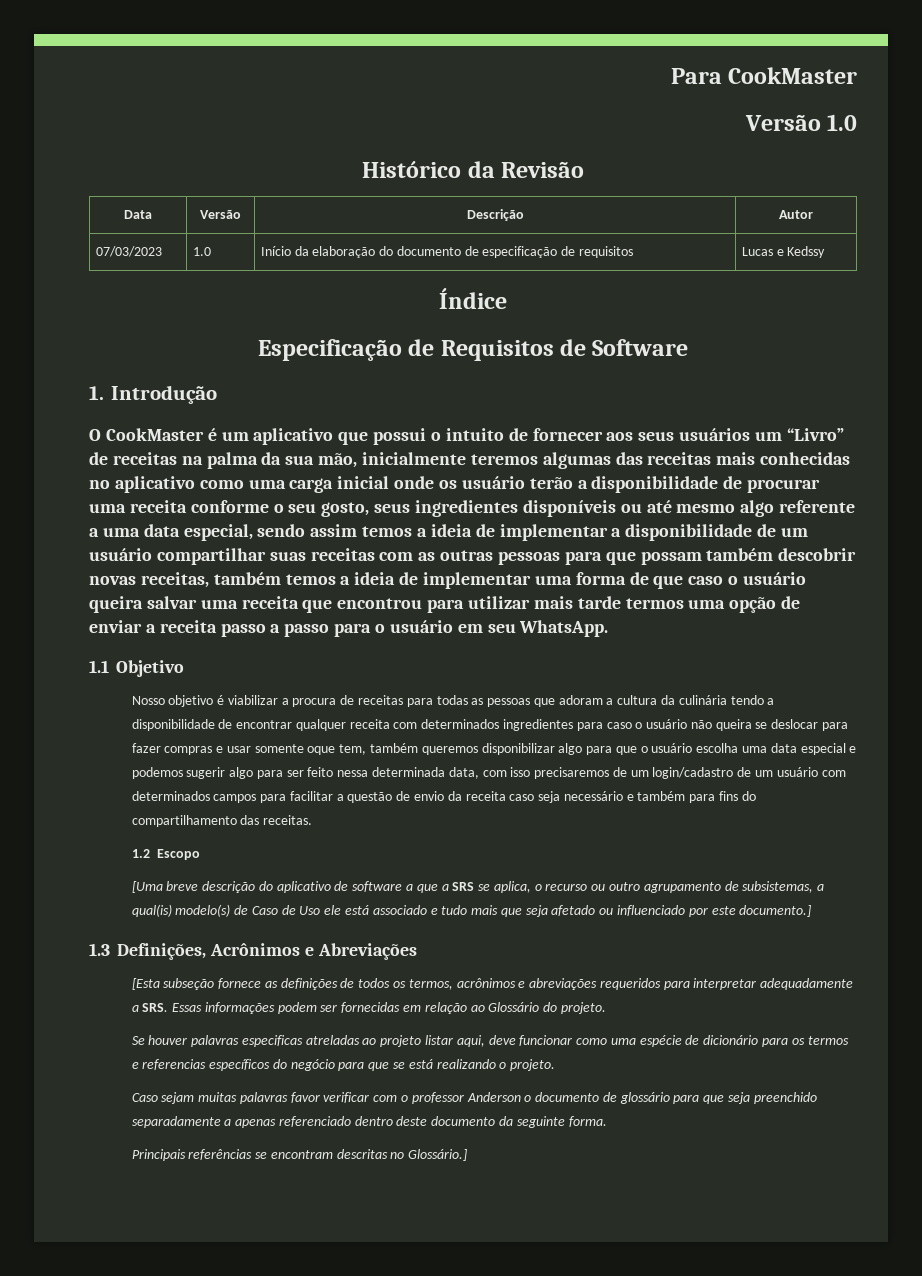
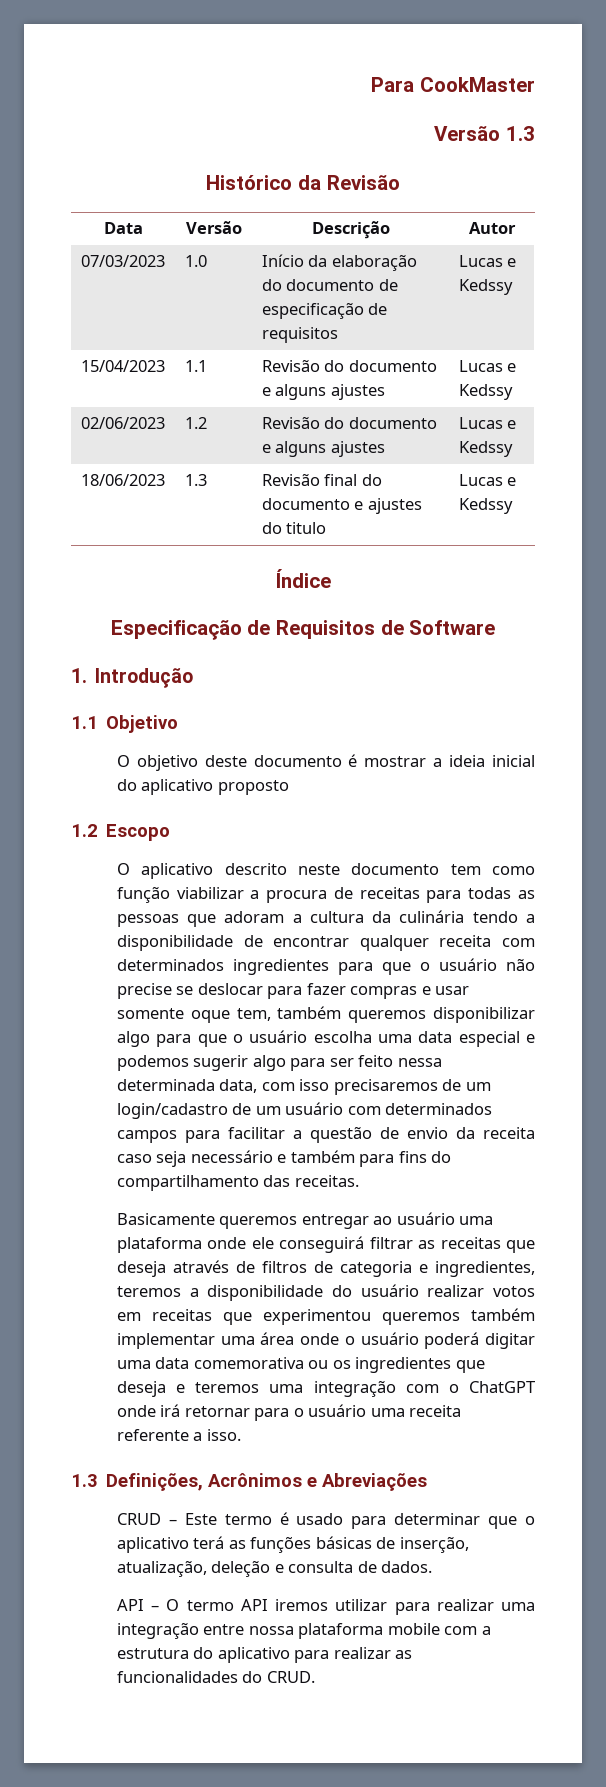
[827,114,857,131] 1.0 -> [506,126,535,141] 1.3
(826, 252) none -> [80,360,165,372] [184,360,207,372] [261,359,437,372] [261,384,385,400] [458,360,517,372] [458,384,513,400] [80,417,165,429] [184,417,207,429] [261,416,437,429] [261,441,385,457] [458,417,517,429] [458,441,513,457] [80,474,165,486] [184,474,207,486] [261,473,382,486] [261,498,422,514] [261,522,327,534] [458,474,517,486] [458,498,513,514] // 15/04/2023 | 1.1 | Revisão do documento e alguns ajustes | Lucas e Kedssy // 02/06/2023 | 1.2 | Revisão do documento e alguns ajustes | Lucas e Kedssy // 18/06/2023 | 1.3 | Revisão final do documento e ajustes do titulo | Lucas e Kedssy
[89,428,844,445] [89,452,851,469] [89,476,821,493] [89,500,856,517] [89,524,809,541] [89,548,857,565] [89,572,807,589] [89,596,801,613] [89,620,609,637] [89,660,184,677] [131,695,225,707] O CookMaster é um aplicativo que possui o intuito de fornecer aos seus usuários um “Livro” de receitas na palma da sua mão, inicialmente teremos algumas das receitas mais conhecidas no aplicativo como uma carga inicial onde os usuário terão a disponibilidade de procurar uma receita conforme o seu gosto, seus ingredientes disponíveis ou até mesmo algo referente a uma data especial, sendo assim temos a ideia de implementar a disponibilidade de um usuário compartilhar suas receitas com as outras pessoas para que possam também descobrir novas receitas, também temos a ideia de implementar uma forma de que caso o usuário queira salvar uma receita que encontrou para utilizar mais tarde termos uma opção de enviar a receita passo a passo para o usuário em seu WhatsApp. // 1.1 Objetivo // Nosso objetivo é -> [71,715,179,733] [116,754,535,771] [116,779,289,795] [71,824,171,841] [116,863,535,879] [116,886,170,903] 1.1 Objetivo // O objetivo deste documento é mostrar a ideia inicial do aplicativo proposto // 1.2 Escopo // O aplicativo descrito neste documento tem como função
[606,722,632,729] caso -> [381,962,411,975] que
[715,719,752,731] queira -> [116,983,172,999] precise
[131,849,200,860] [131,881,825,893] [131,904,812,917] 1.2 Escopo // [Uma breve descrição do aplicativo de software a que a SRS se aplica, o recurso ou outro agrupamento de subsistemas, a qual(is) modelo(s) de Caso de Uso ele está associado e tudo mais que seja afetado ou influenciado por este documento.] -> [116,1212,494,1229] [116,1236,536,1253] [116,1260,535,1277] [116,1284,535,1301] [116,1308,536,1325] [116,1332,535,1349] [116,1357,485,1373] [116,1380,535,1397] [116,1404,462,1421] [116,1429,241,1441] Basicamente queremos entregar ao usuário uma plataforma onde ele conseguirá filtrar as receitas que deseja através de filtros de categoria e ingredientes, teremos a disponibilidade do usuário realizar votos em receitas que experimentou queremos também implementar uma área onde o usuário poderá digitar uma data comemorativa ou os ingredientes que deseja e teremos uma integração com o ChatGPT onde irá retornar para o usuário uma receita referente a isso.
[131,978,854,990] [131,1002,606,1014] [131,1035,849,1047] [131,1059,556,1071] [131,1092,817,1104] [131,1116,607,1128] [131,1149,468,1161] [Esta subseção fornece as definições de todos os termos, acrônimos e abreviações requeridos para interpretar adequadamente a SRS. Essas informações podem ser fornecidas em relação ao Glossário do projeto. // Se houver palavras especificas atreladas ao projeto listar aqui, deve funcionar como uma espécie de dicionário para os termos e referencias específicos do negócio para que se está realizando o projeto. // Caso sejam muitas palavras favor verificar com o professor Anderson o documento de glossário para que seja preenchido separadamente a apenas referenciado dentro deste documento da seguinte forma. // Principais referências se encontram descritas no Glossário.] -> [116,1512,535,1529] [116,1536,469,1553] [116,1560,433,1577] [116,1599,536,1615] [116,1622,491,1639] [116,1647,413,1663] [116,1671,315,1683] CRUD – Este termo é usado para determinar que o aplicativo terá as funções básicas de inserção, atualização, deleção e consulta de dados. // API – O termo API iremos utilizar para realizar uma integração entre nossa plataforma mobile com a estrutura do aplicativo para realizar as funcionalidades do CRUD.

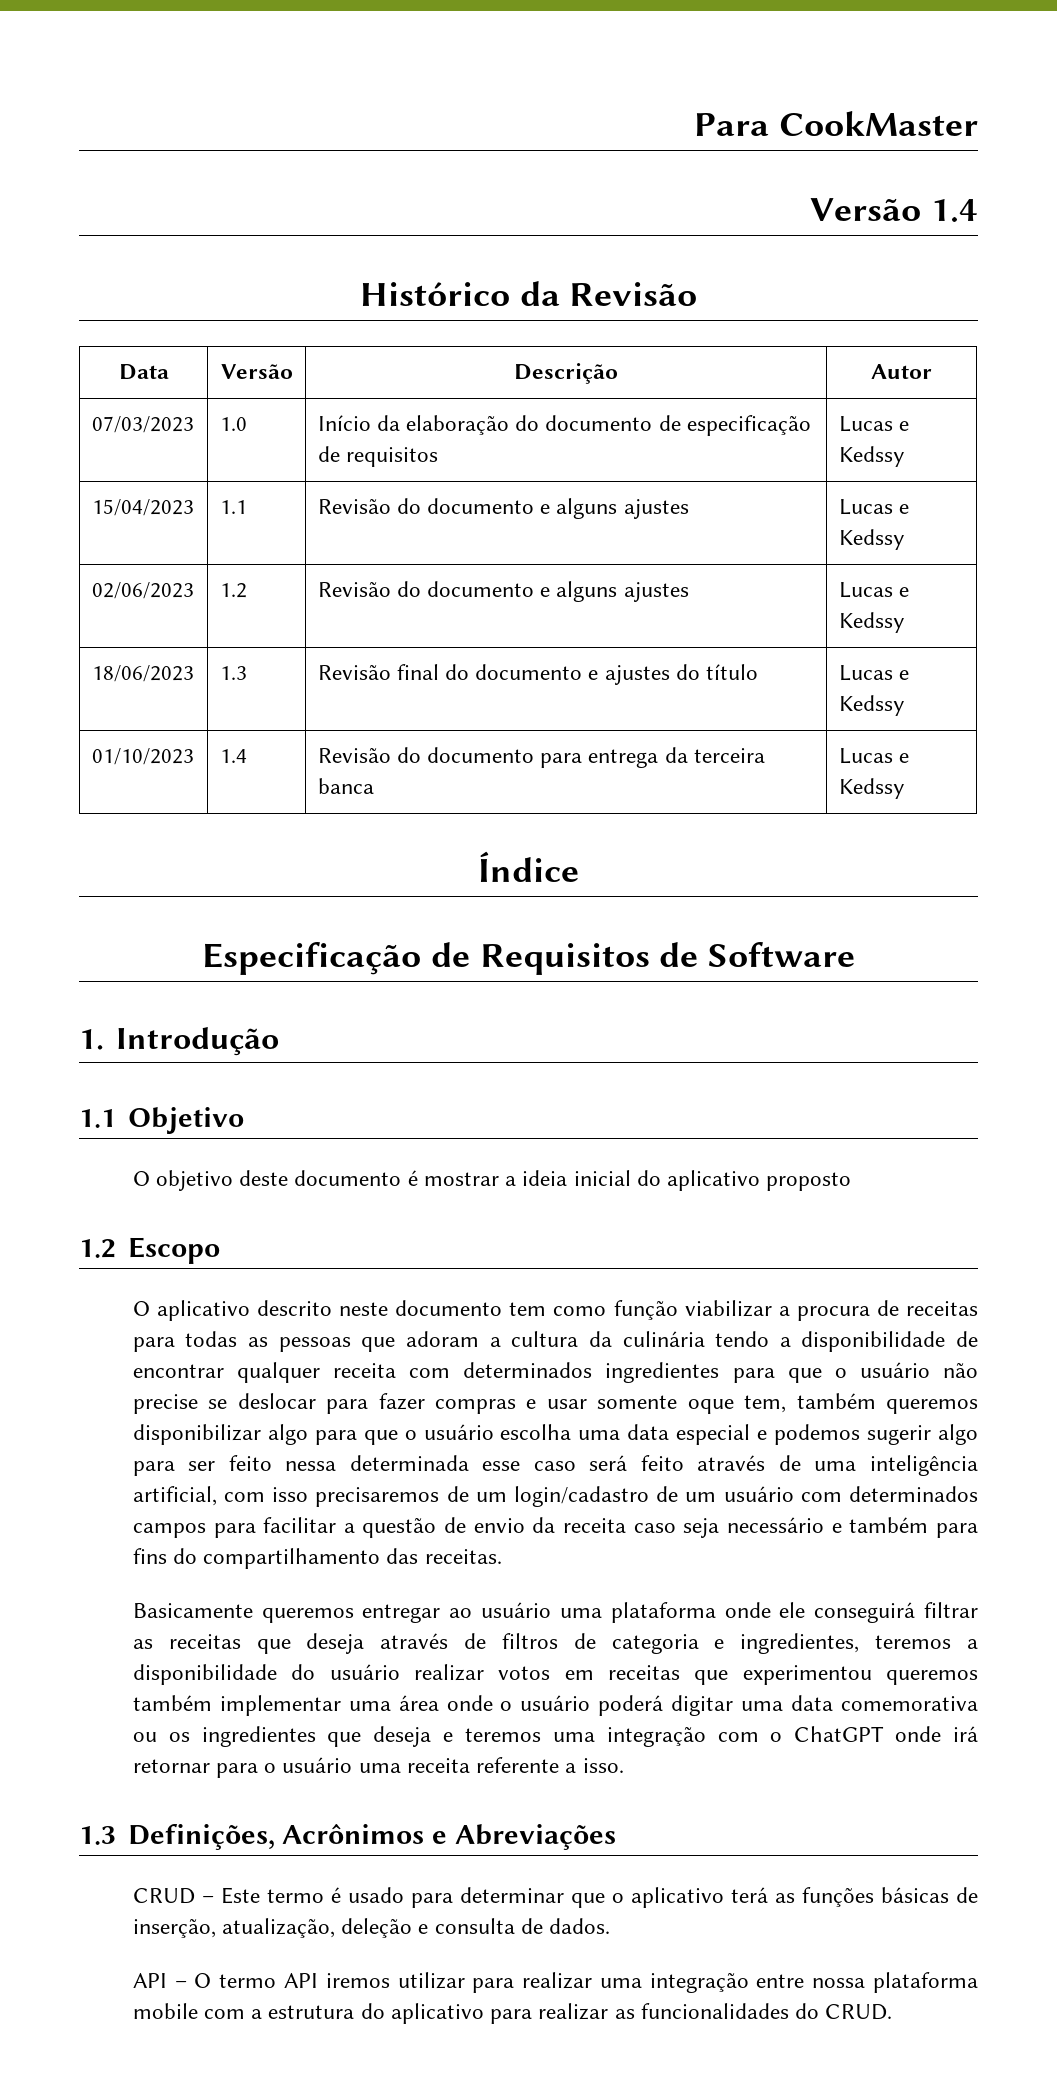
[506,126,535,141] 1.3 -> [931,199,978,222] 1.4
[286,522,327,534] titulo -> [706,664,759,680] [838,665,909,681] [838,695,905,716] [91,748,194,765] [219,749,247,763] [317,747,765,768] [317,778,374,794] título | Lucas e Kedssy // 01/10/2023 | 1.4 | Revisão do documento para entrega da terceira banca
[219,1079,258,1093] data, -> [482,1455,979,1476] [132,1486,217,1506] esse caso será feito através de uma inteligência artificial,

